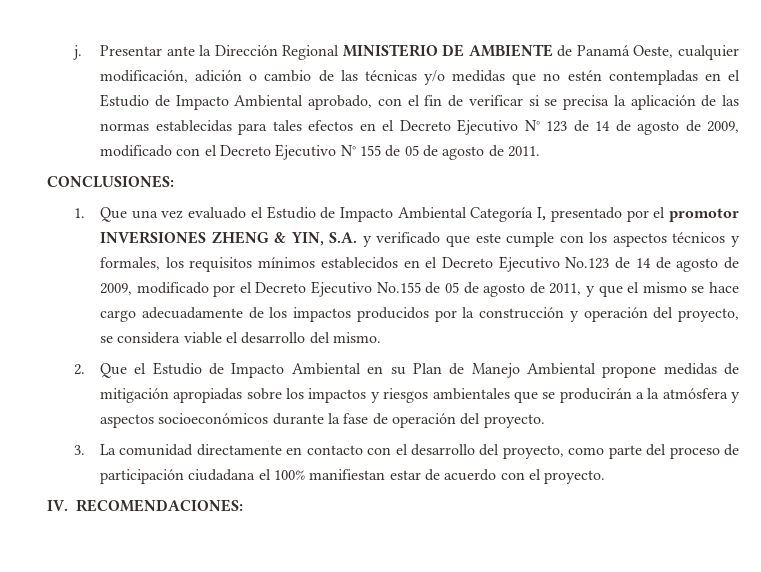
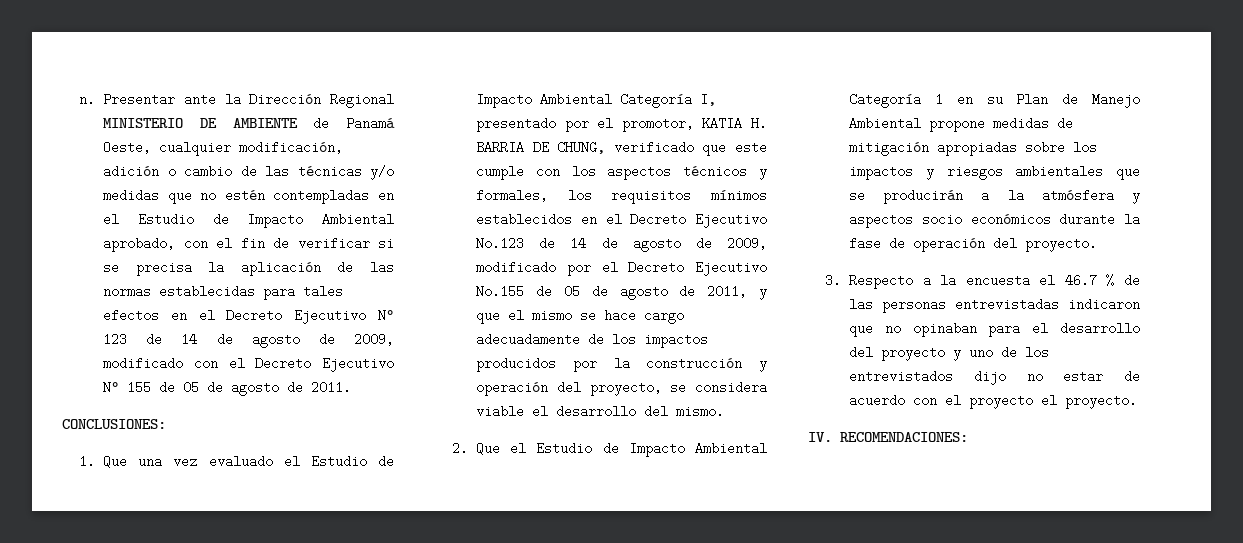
[72,45,82,60] j. -> [79,93,96,106] n.
[669,208,740,222] [100,231,372,247] promotor INVERSIONES ZHENG & YIN, S.A. y -> [621,117,767,132] [476,141,606,154] promotor, KATIA H. BARRIA DE CHUNG,
(361, 369) none -> [849,93,943,108] Categoría 1
[158,413,269,424] socioeconómicos -> [921,213,1051,226] socio económicos
[100,444,739,459] [100,469,386,484] La comunidad directamente en contacto con el desarrollo del proyecto, como parte del proceso de participación ciudadana el 100% manifiestan -> [849,274,1140,289] [849,298,1140,313] [849,322,1140,337] [849,346,1050,361] [849,370,1043,385] Respecto a la encuesta el 46.7 % de las personas entrevistadas indicaron que no opinaban para el desarrollo del proyecto y uno de los entrevistados dijo no
(541, 474) none -> [969,394,1058,409] proyecto el

